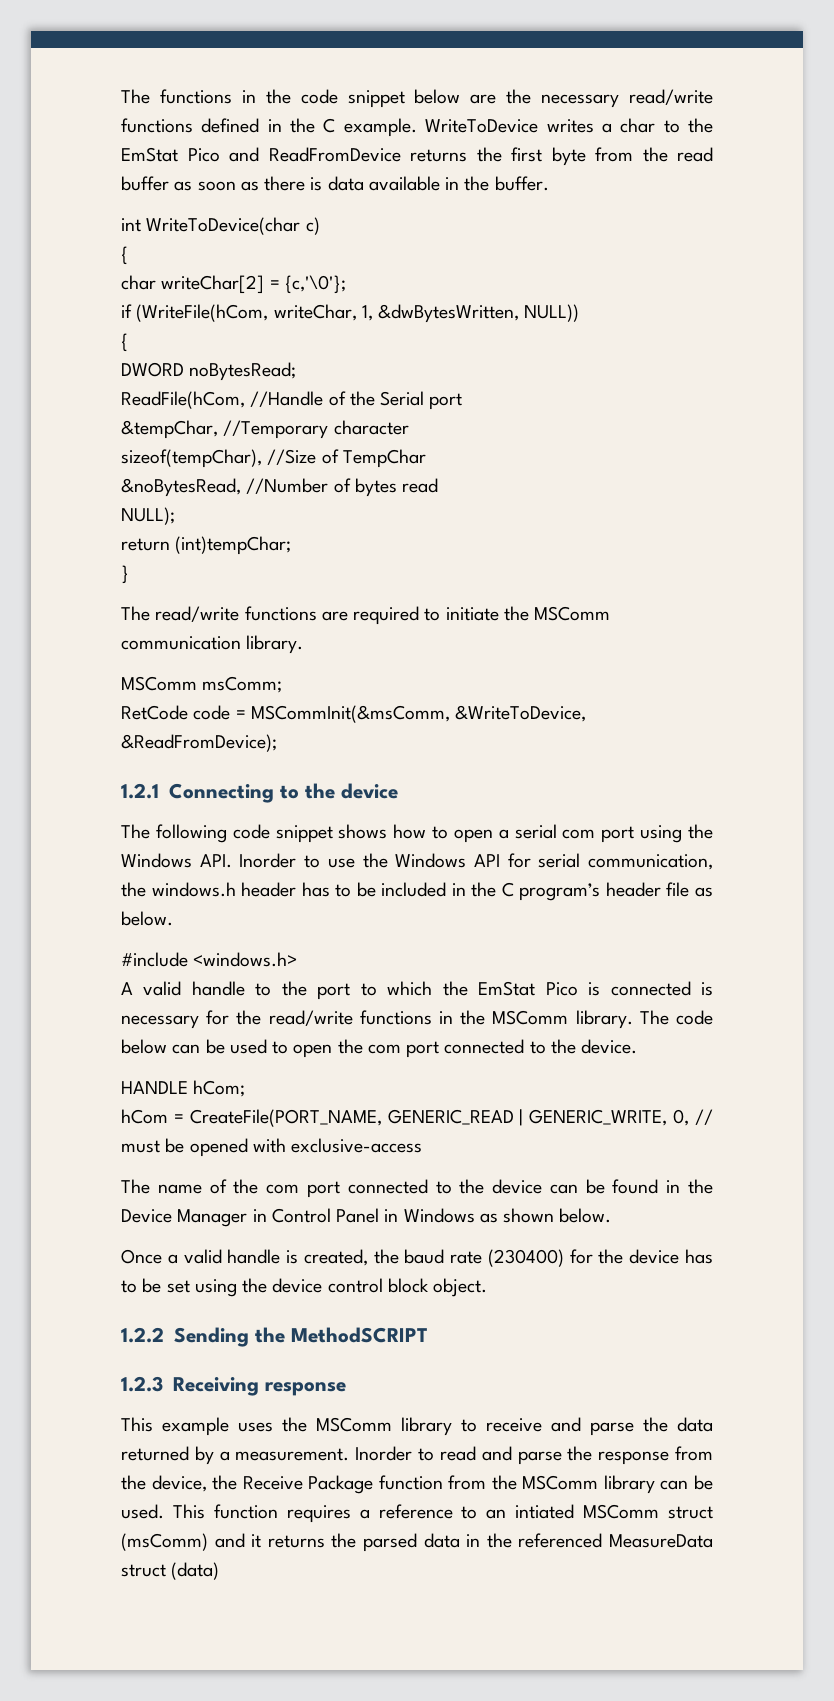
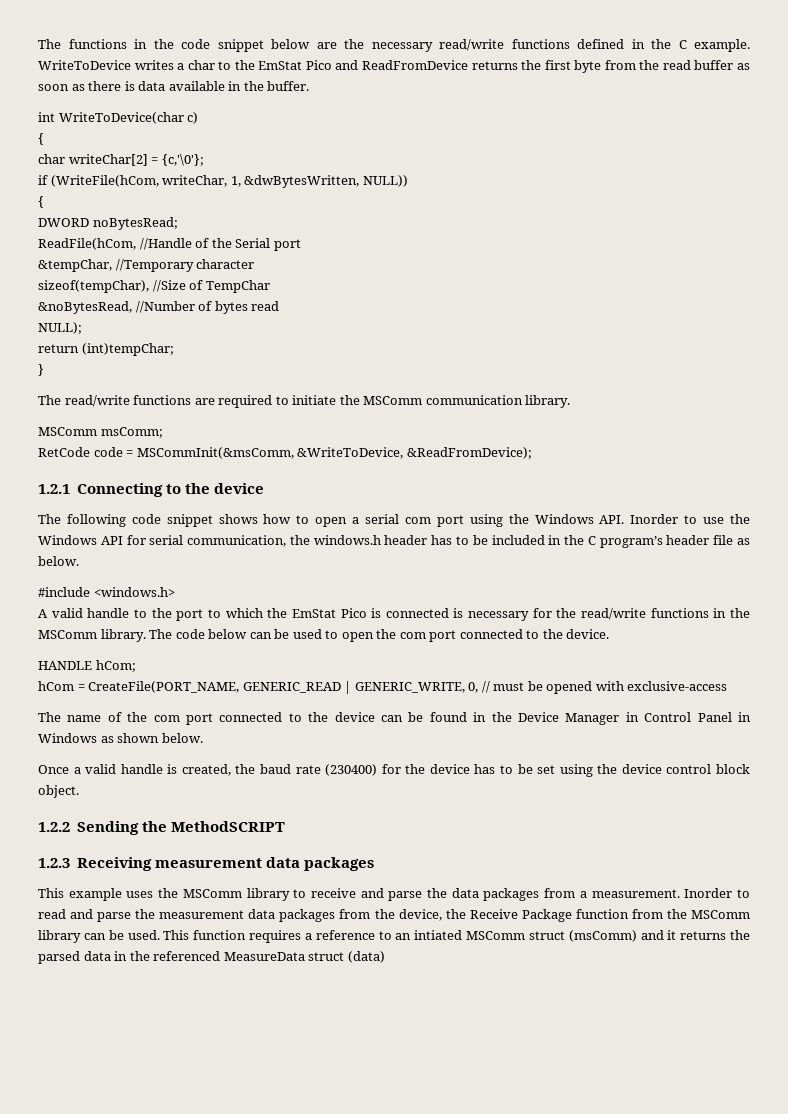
[264,1382,346,1396] response -> [154,857,374,871] measurement data packages
[121,1446,214,1465] returned by -> [483,888,576,901] packages from
[598,1451,670,1465] response -> [159,909,336,922] measurement data packages

